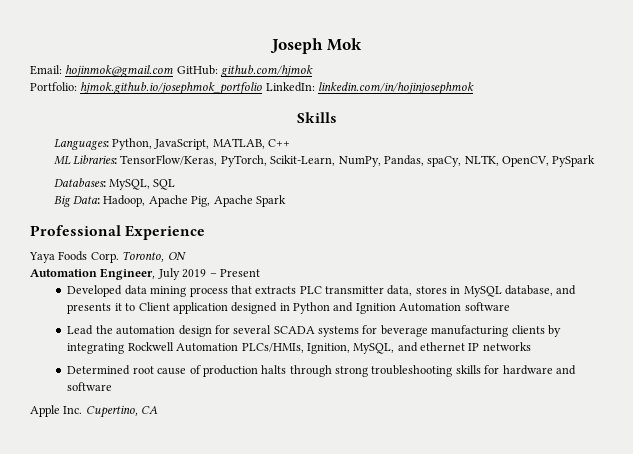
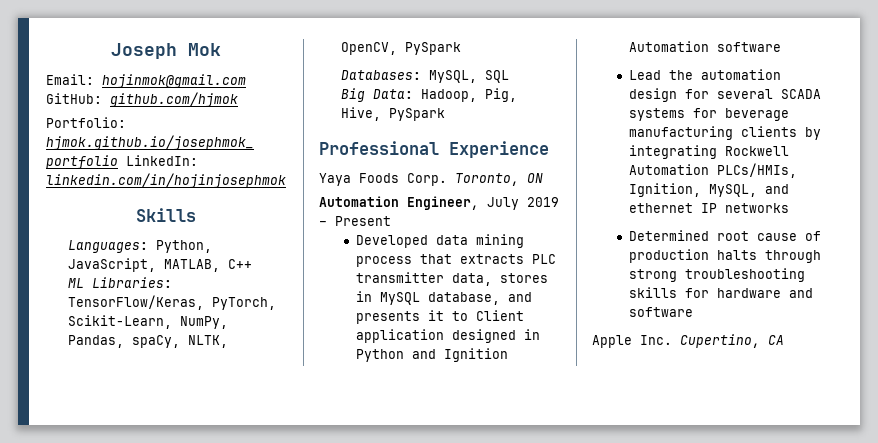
[148,195,286,207] Apache Pig, Apache Spark -> [485,88,518,102] [341,107,446,121] Pig, Hive, PySpark

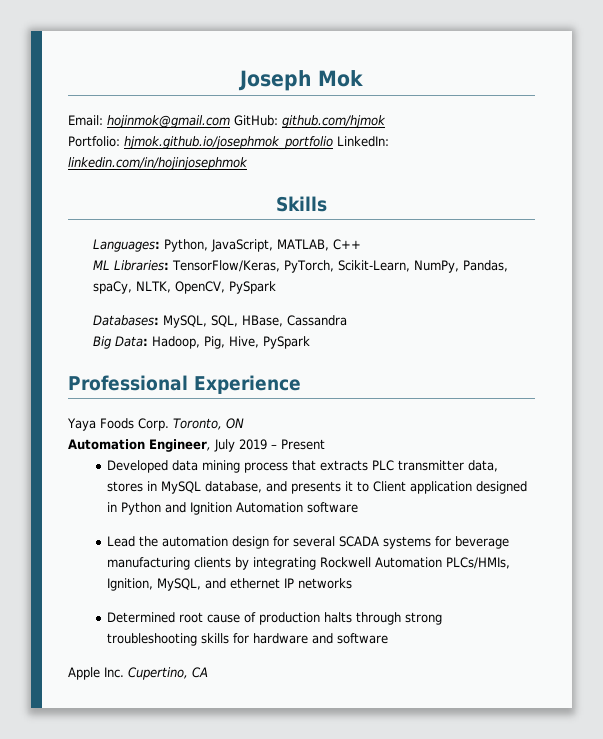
[485,70,510,83] SQL -> [211,315,348,327] SQL, HBase, Cassandra

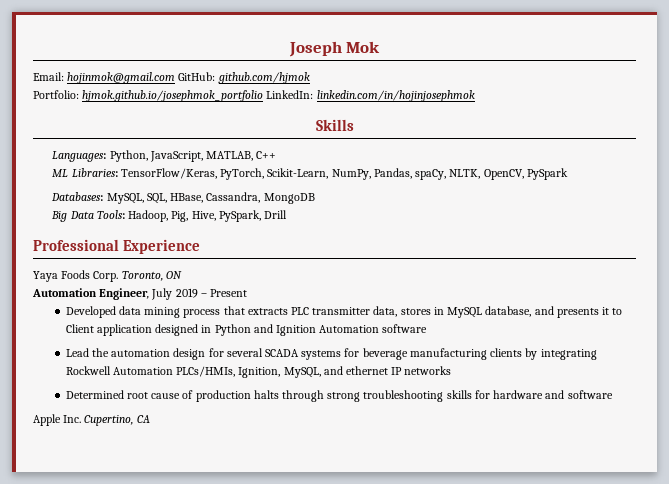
[287,315,348,326] Cassandra -> [206,192,315,204] Cassandra, MongoDB
[115,336,149,347] Data: -> [69,210,125,219] Data Tools:
[263,336,311,349] PySpark -> [218,210,288,222] PySpark, Drill

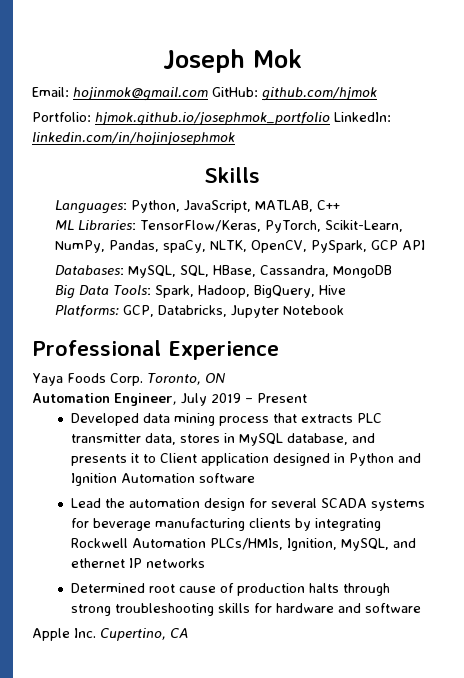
[526,168,568,180] PySpark -> [311,240,426,253] PySpark, GCP API
[128,210,288,222] Hadoop, Pig, Hive, PySpark, Drill -> [155,285,347,298] [55,305,345,318] Spark, Hadoop, BigQuery, Hive // Platforms: GCP, Databricks, Jupyter Notebook

